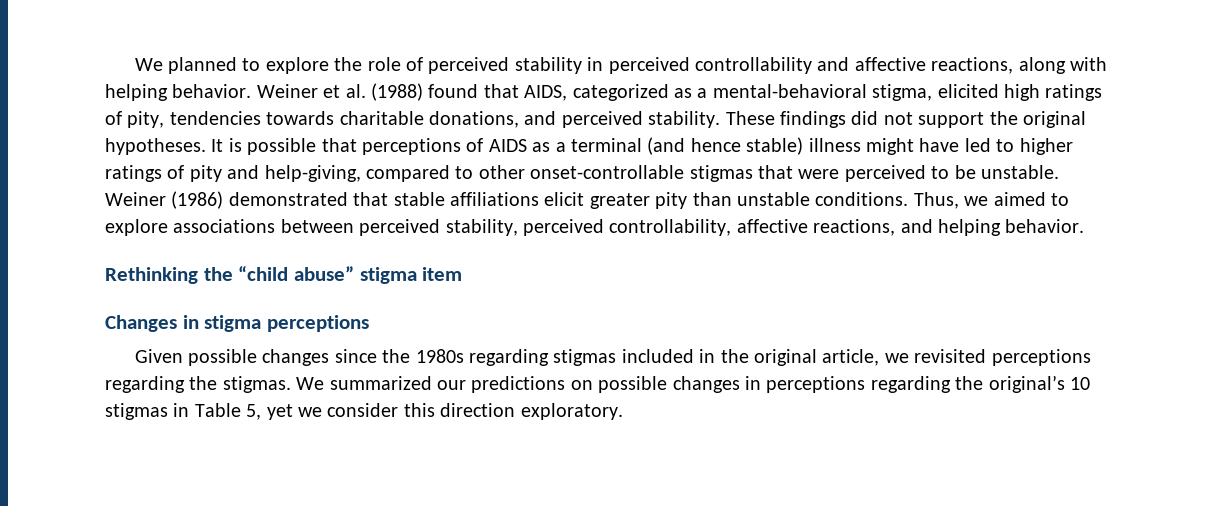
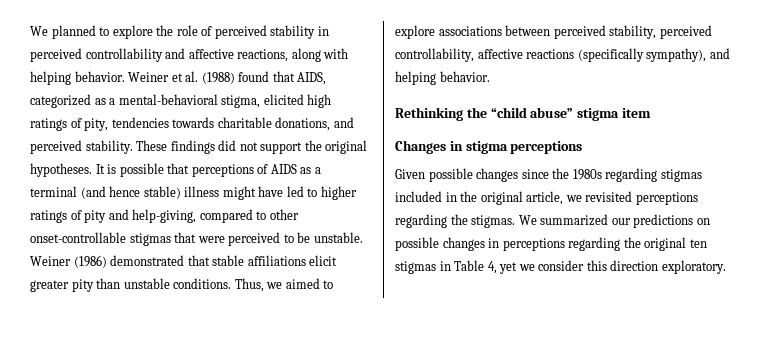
[813,219,896,236] reactions, -> [526,48,707,62] reactions (specifically sympathy),
[988,375,1090,393] original’s 10 -> [644,237,707,251] original ten
[246,404,262,420] 5, -> [487,261,497,274] 4,

